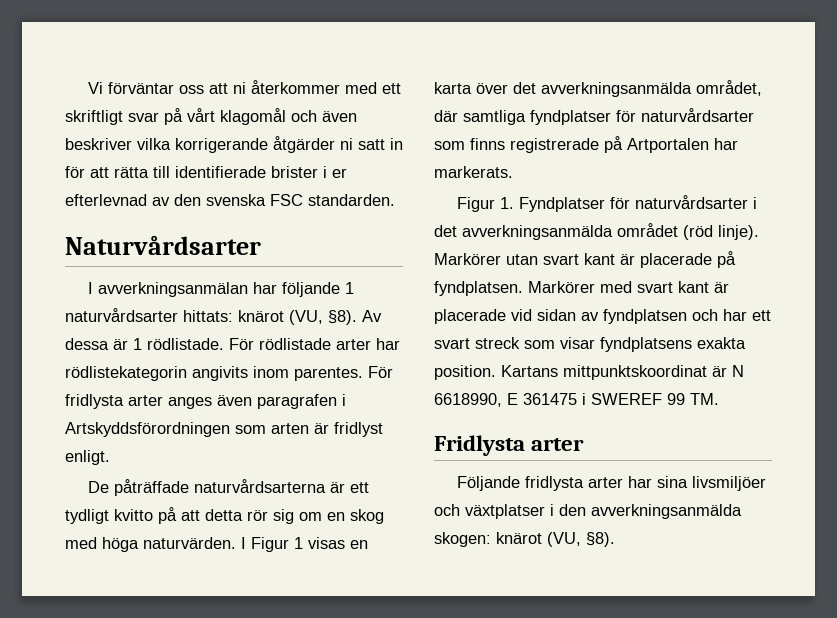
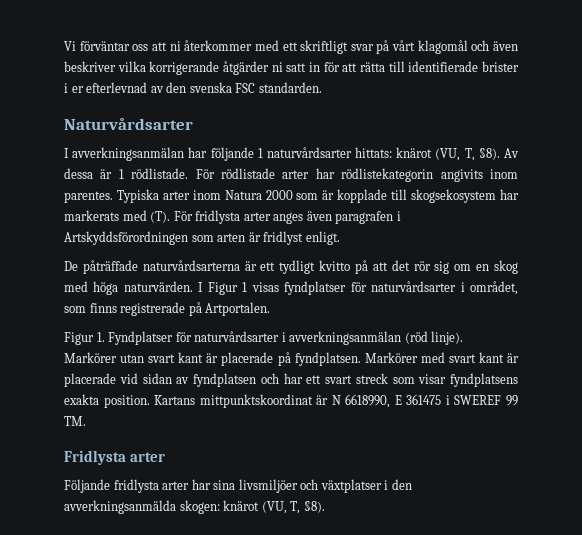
(323, 317) none -> [464,148,475,161] T,
(363, 374) none -> [116,189,520,203] [64,210,171,223] Typiska arter inom Natura 2000 som är kopplade till skogsekosystem har markerats med (T).
[205,509,243,521] detta -> [391,260,410,271] det
[350,540,368,549] [434,80,762,97] [434,110,526,125] en karta över det avverkningsanmälda området, där samtliga -> (279, 287) none
(754, 115) none -> [460,281,518,295] i området,
[627,138,738,153] [434,166,513,178] Artportalen har markerats. -> [205,302,271,316] Artportalen.
[434,223,678,240] det avverkningsanmälda området -> [289,331,402,345] avverkningsanmälan
(581, 539) none -> [290,501,301,514] T,

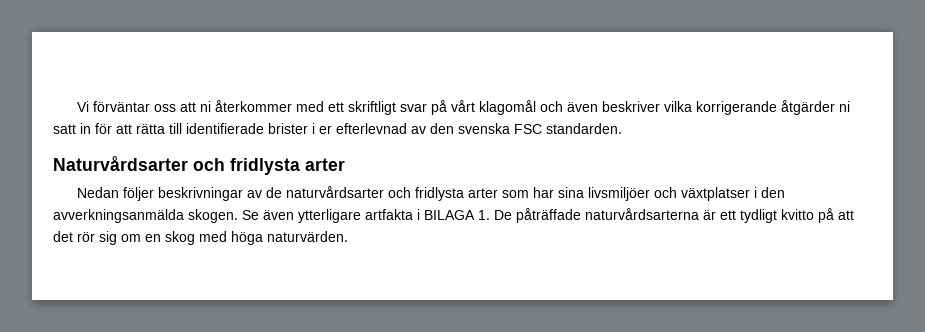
[64,147,519,161] [64,168,518,182] [64,189,520,203] [64,210,401,224] [64,231,340,245] // I avverkningsanmälan har följande 1 naturvårdsarter hittats: knärot (VU, T, §8). Av dessa är 1 rödlistade. För rödlistade arter har rödlistekategorin angivits inom parentes. Typiska arter inom Natura 2000 som är kopplade till skogsekosystem har markerats med (T). För fridlysta arter anges även paragrafen i Artskyddsförordningen som arten är fridlyst enligt. // -> [193,158,345,175] [77,186,786,201] [53,209,490,223] och fridlysta arter // Nedan följer beskrivningar av de naturvårdsarter och fridlysta arter som har sina livsmiljöer och växtplatser i den avverkningsanmälda skogen. Se även ytterligare artfakta i BILAGA 1.
[198,281,518,295] [64,302,271,316] [64,331,464,345] [64,352,519,366] [64,373,518,387] [64,394,518,408] [64,416,86,426] [64,450,166,465] [64,479,412,493] [64,500,325,514] I Figur 1 visas fyndplatser för naturvårdsarter i området, som finns registrerade på Artportalen. // Figur 1. Fyndplatser för naturvårdsarter i avverkningsanmälan (röd linje). Markörer utan svart kant är placerade på fyndplatsen. Markörer med svart kant är placerade vid sidan av fyndplatsen och har ett svart streck som visar fyndplatsens exakta position. Kartans mittpunktskoordinat är N 6618990, E 361475 i SWEREF 99 TM. // Fridlysta arter // Följande fridlysta arter har sina livsmiljöer och växtplatser i den avverkningsanmälda skogen: knärot (VU, T, §8). -> (348, 236) none

